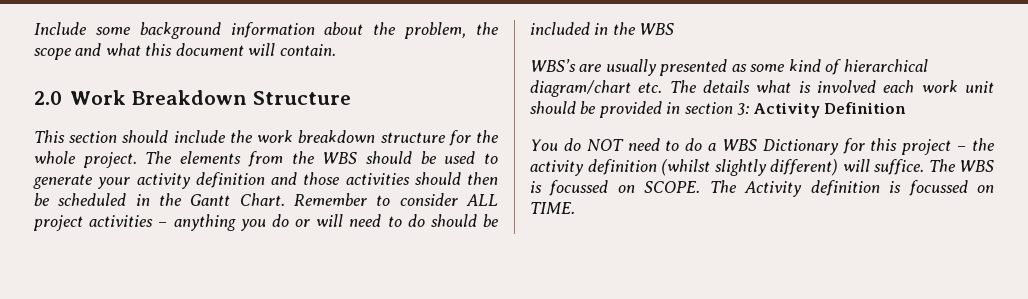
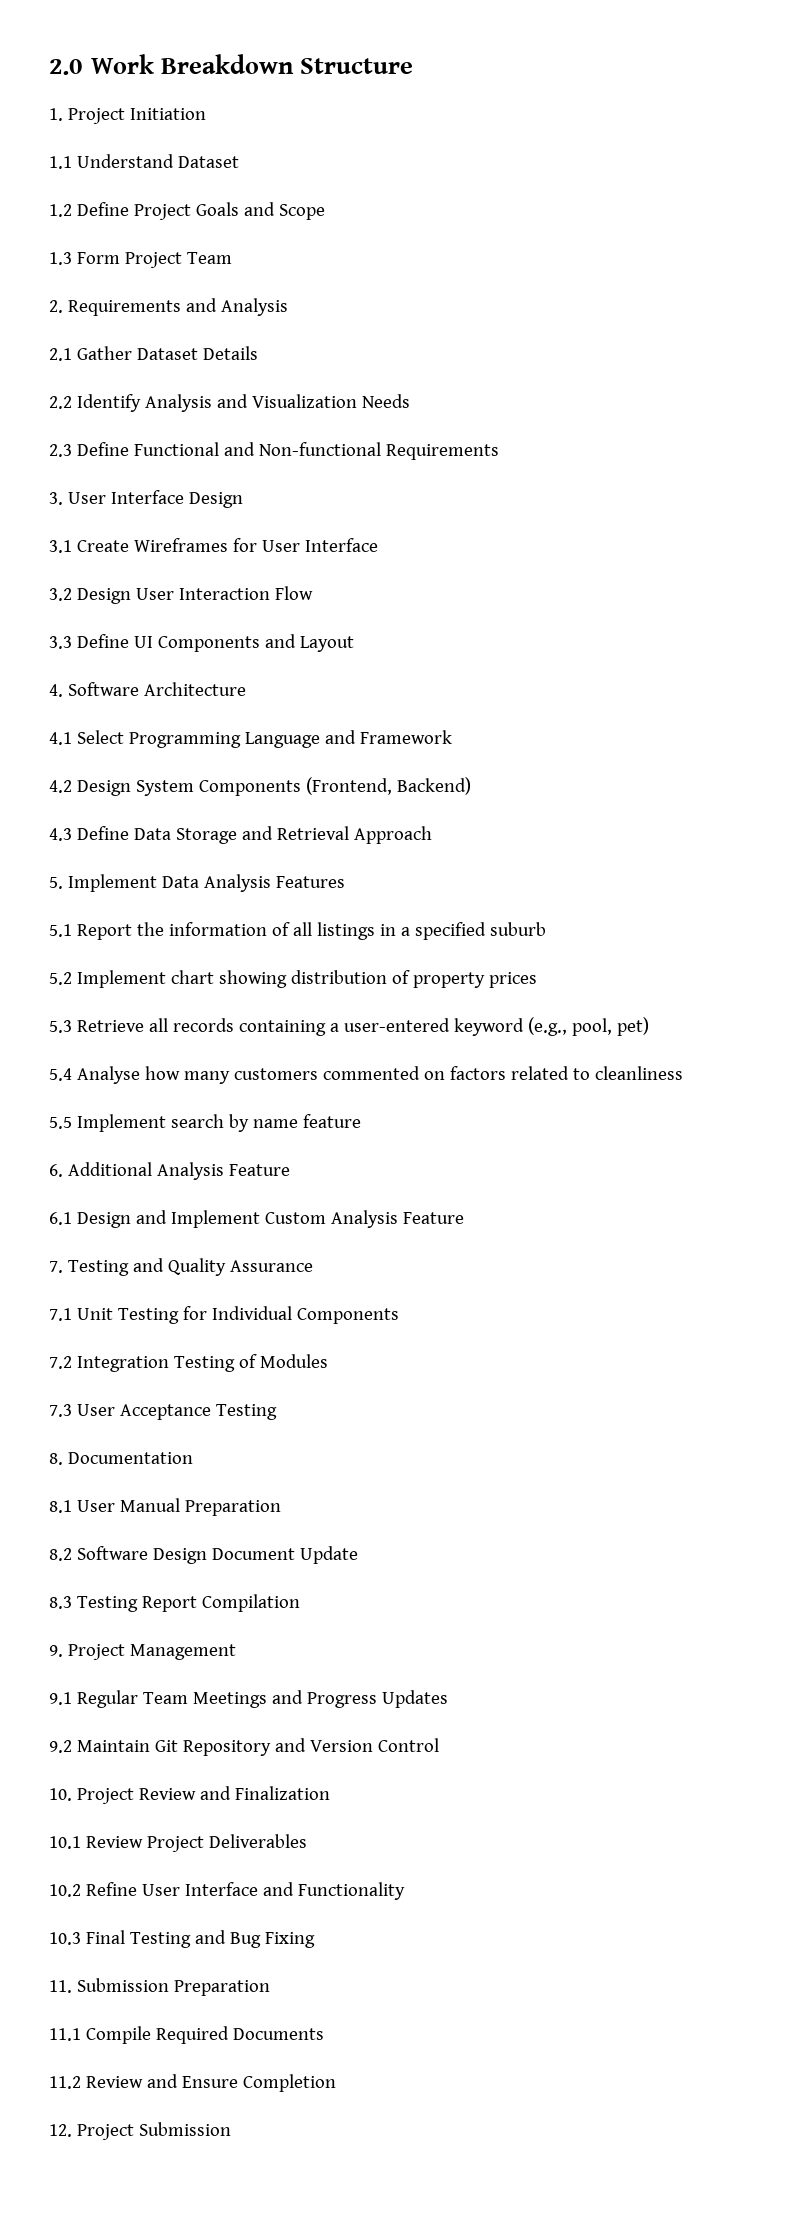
[34,22,499,39] [34,43,336,60] [34,90,351,105] [34,130,500,146] [34,151,498,168] [33,172,498,189] [34,193,498,206] [33,214,500,231] [530,22,675,35] [530,59,928,76] [530,80,994,97] [530,101,907,118] [530,138,995,155] [530,159,994,176] [530,180,995,197] [530,202,575,214] Include some background information about the problem, the scope and what this document will contain. // 2.0 Work Breakdown Structure // This section should include the work breakdown structure for the whole project. The elements from the WBS should be used to generate your activity definition and those activities should then be scheduled in the Gantt Chart. Remember to consider ALL project activities – anything you do or will need to do should be included in the WBS // WBS’s are usually presented as some kind of hierarchical diagram/chart etc. The details what is involved each work unit should be provided in section 3: Activity Definition // You do NOT need to do a WBS Dictionary for this project – the activity definition (whilst slightly different) will suffice. The WBS is focussed on SCOPE. The Activity definition is focussed on TIME. -> [49,54,414,75] [49,108,206,124] [49,154,239,169] [49,202,325,220] [49,252,232,268] [49,298,288,316] [49,346,258,361] [49,394,410,412] [49,442,499,460] [49,490,243,508] [49,538,378,553] [49,586,313,604] [49,634,354,652] [49,682,246,697] [49,730,452,748] [49,777,471,796] [49,826,432,844] [49,874,345,892] [49,922,546,940] [49,970,537,988] [49,1017,649,1036] [49,1066,683,1084] [49,1114,361,1132] [49,1162,290,1180] [49,1210,464,1228] [49,1258,313,1276] [49,1306,399,1324] [49,1354,328,1372] [49,1404,277,1420] [49,1452,193,1465] [49,1498,281,1516] [49,1546,358,1564] [49,1594,300,1612] [49,1644,236,1660] [49,1690,448,1708] [49,1738,439,1756] [49,1786,330,1804] [49,1834,307,1852] [49,1882,405,1900] [49,1930,315,1948] [49,1978,270,1996] [49,2026,324,2044] [49,2074,336,2092] [49,2122,231,2140] 2.0 Work Breakdown Structure // 1. Project Initiation // 1.1 Understand Dataset // 1.2 Define Project Goals and Scope // 1.3 Form Project Team // 2. Requirements and Analysis // 2.1 Gather Dataset Details // 2.2 Identify Analysis and Visualization Needs // 2.3 Define Functional and Non-functional Requirements // 3. User Interface Design // 3.1 Create Wireframes for User Interface // 3.2 Design User Interaction Flow // 3.3 Define UI Components and Layout // 4. Software Architecture // 4.1 Select Programming Language and Framework // 4.2 Design System Components (Frontend, Backend) // 4.3 Define Data Storage and Retrieval Approach // 5. Implement Data Analysis Features // 5.1 Report the information of all listings in a specified suburb // 5.2 Implement chart showing distribution of property prices // 5.3 Retrieve all records containing a user-entered keyword (e.g., pool, pet) // 5.4 Analyse how many customers commented on factors related to cleanliness // 5.5 Implement search by name feature // 6. Additional Analysis Feature // 6.1 Design and Implement Custom Analysis Feature // 7. Testing and Quality Assurance // 7.1 Unit Testing for Individual Components // 7.2 Integration Testing of Modules // 7.3 User Acceptance Testing // 8. Documentation // 8.1 User Manual Preparation // 8.2 Software Design Document Update // 8.3 Testing Report Compilation // 9. Project Management // 9.1 Regular Team Meetings and Progress Updates // 9.2 Maintain Git Repository and Version Control // 10. Project Review and Finalization // 10.1 Review Project Deliverables // 10.2 Refine User Interface and Functionality // 10.3 Final Testing and Bug Fixing // 11. Submission Preparation // 11.1 Compile Required Documents // 11.2 Review and Ensure Completion // 12. Project Submission

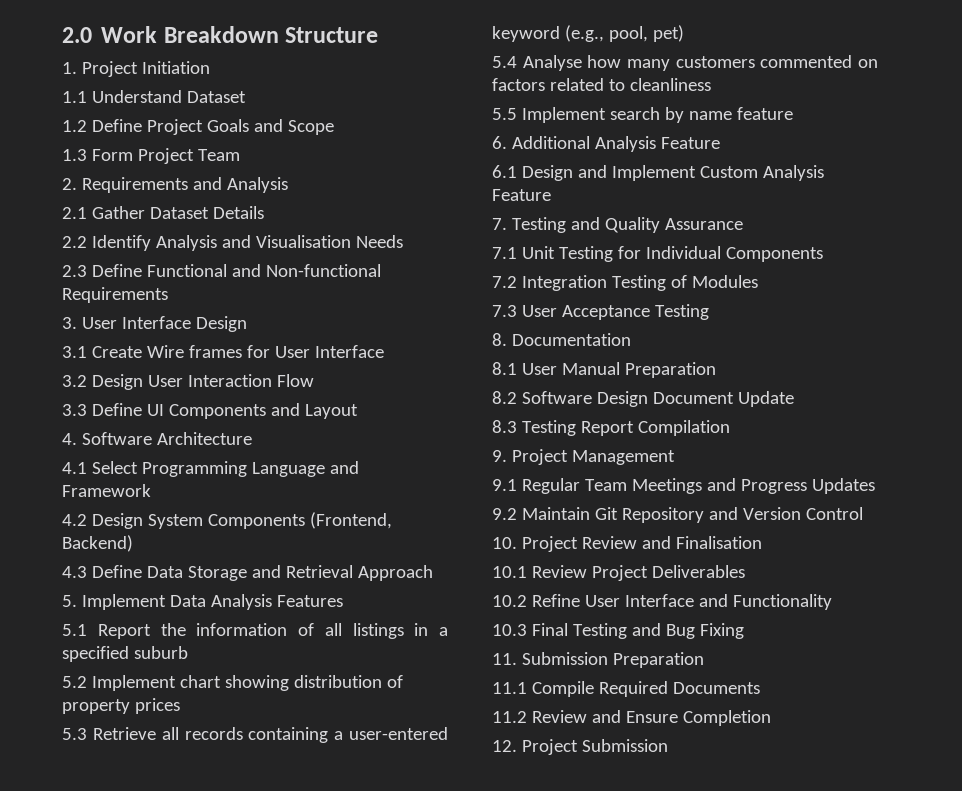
[251,394,357,408] Visualization -> [255,235,351,248] Visualisation
[133,538,228,552] Wireframes -> [146,345,242,358] Wire frames
[234,1786,330,1800] Finalization -> [675,536,762,549] Finalisation

